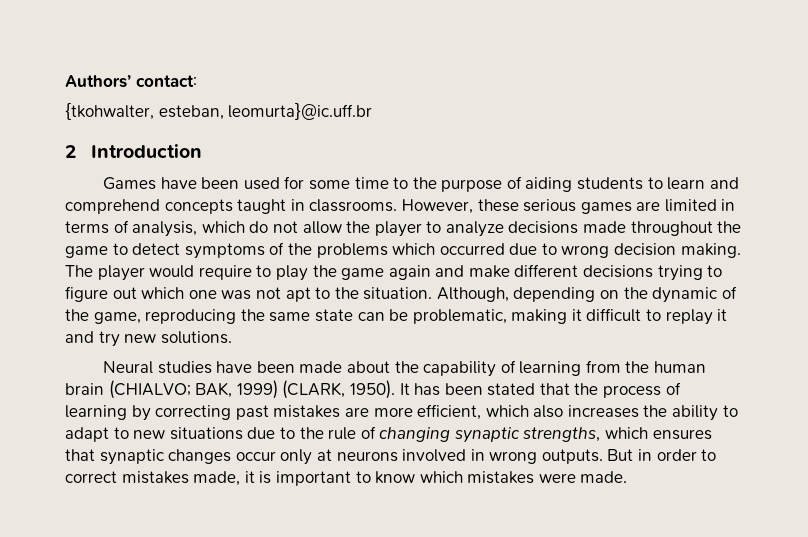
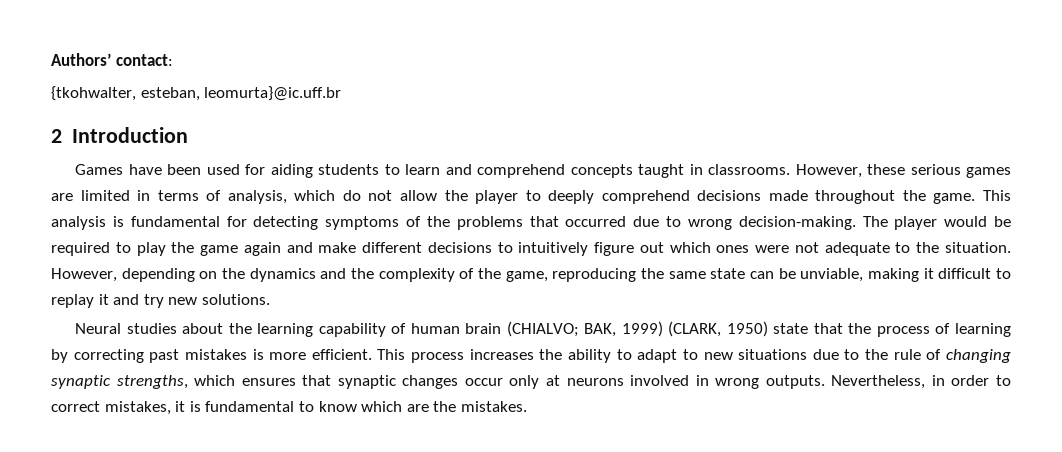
[308,176,522,192] some time to the purpose of -> (266, 169) none
[445,221,504,237] analyze -> [548,190,690,204] deeply comprehend
[65,243,181,258] game to detect -> [933,190,1011,204] [51,216,319,230] game. This analysis is fundamental for detecting
[392,243,436,255] which -> [529,216,559,227] that
[614,243,741,258] decision making. -> [738,216,856,230] decision-making.
[198,265,252,280] require -> [994,216,1012,227] [51,242,110,256] be required
[657,265,723,281] trying to -> [497,242,589,256] to intuitively
[188,287,311,302] one was not apt -> [716,242,890,256] ones were not adequate
[436,287,509,302] Although, -> [51,268,117,282] However,
[652,287,718,303] dynamic -> [249,268,455,282] dynamics and the complexity
[412,309,507,324] problematic, -> [800,268,864,282] unviable,
[216,361,343,373] have been made -> (177, 328) none
(419, 367) none -> [257,323,314,337] learning
[519,360,650,376] learning from the -> (407, 328) none
[349,380,536,399] 1950). It has been stated -> [726,321,809,337] 1950) state
[344,404,564,420] are more efficient, which also -> [252,349,465,363] is more efficient. This process
[607,449,634,461] But -> [831,375,926,389] Nevertheless,
[121,471,241,486] mistakes made, -> [104,401,171,415] mistakes,
[275,471,351,486] important -> [205,401,295,412] fundamental
[467,471,628,484] mistakes were made. -> [406,401,527,412] are the mistakes.

